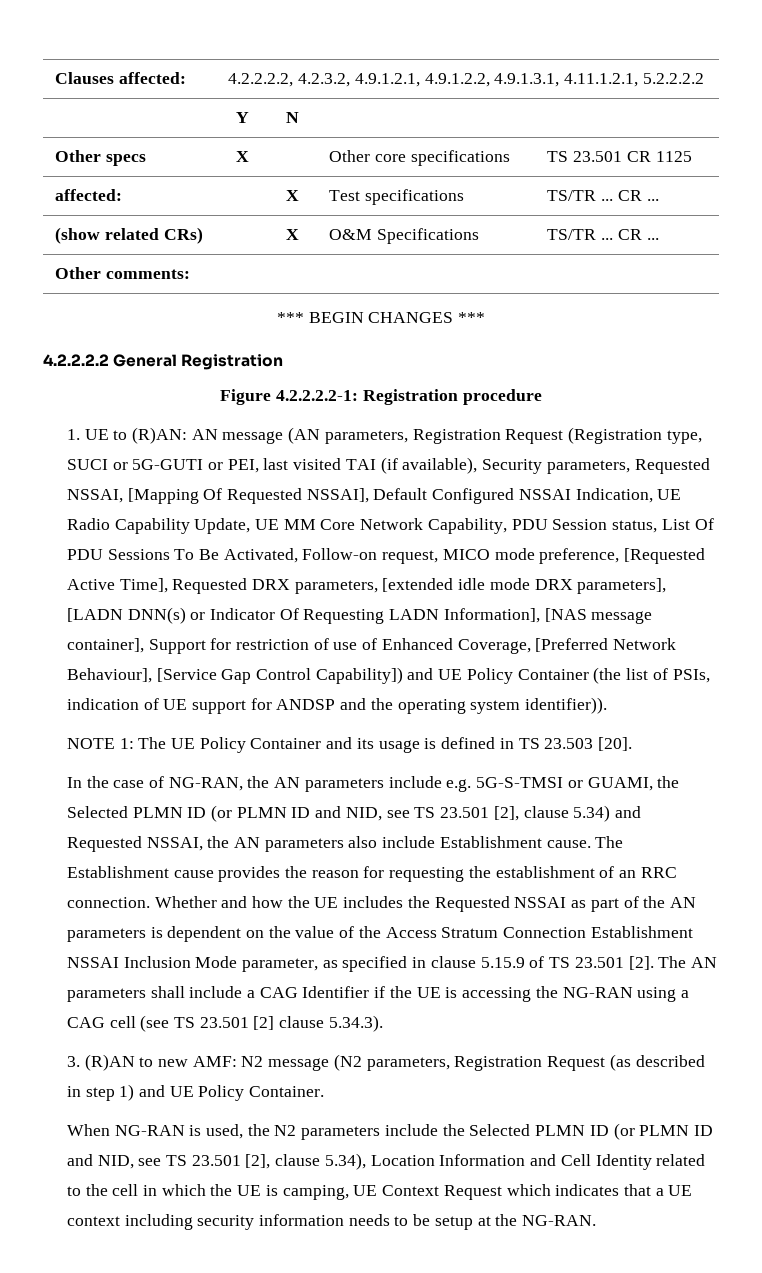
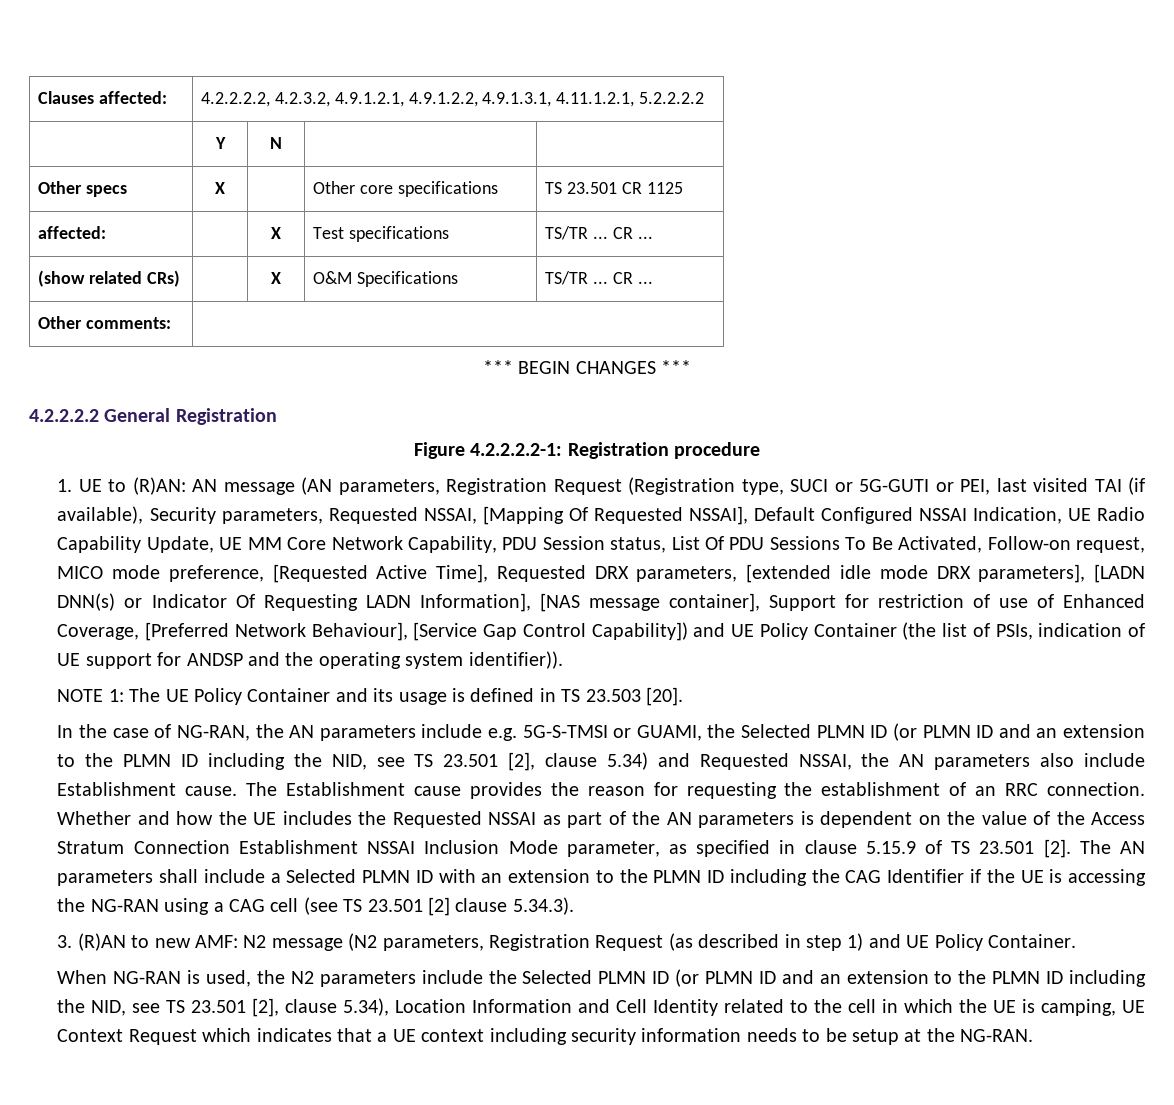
(342, 812) none -> [1036,724,1145,738] [57,753,322,770] an extension to the PLMN ID including the
(255, 994) none -> [286,869,840,886] Selected PLMN ID with an extension to the PLMN ID including the
(93, 1160) none -> [819,970,1146,987] [57,999,86,1013] an extension to the PLMN ID including the

